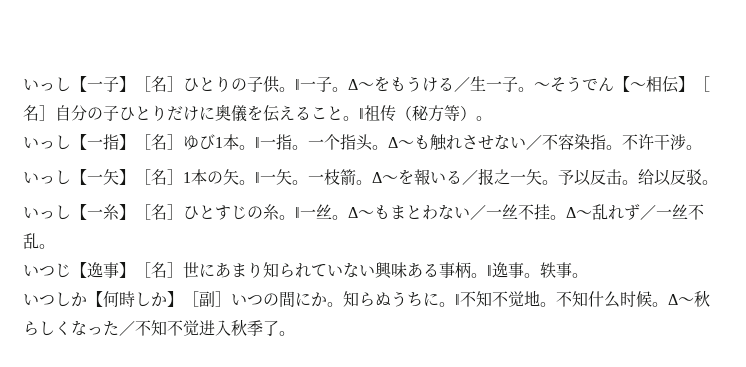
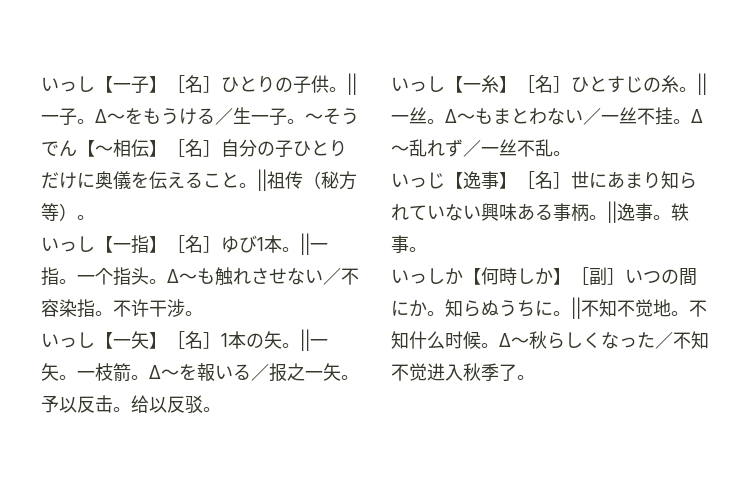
[295,79,300,90] ‖ -> [347,73,357,95] ||
[359,108,364,119] ‖ -> [257,169,267,191] ||
[255,137,260,148] ‖ -> [300,233,310,255] ||
[255,172,260,183] ‖ -> [300,329,310,351] ||
[295,207,300,218] ‖ -> [697,73,707,95] ||
[39,266,55,276] つ -> [409,177,427,188] っ
[487,265,492,276] ‖ -> [607,201,617,223] ||
[39,295,55,305] つ -> [409,273,427,284] っ
[455,294,460,305] ‖ -> [571,297,581,319] ||

